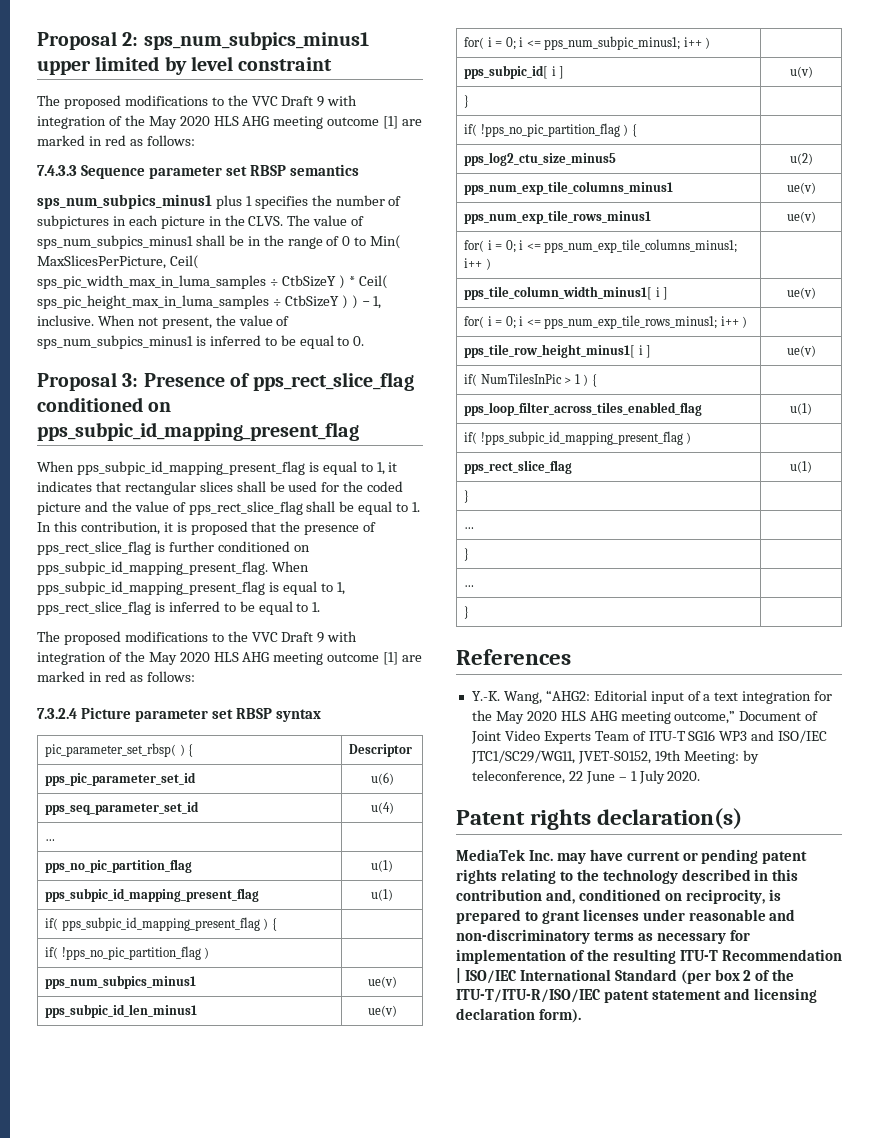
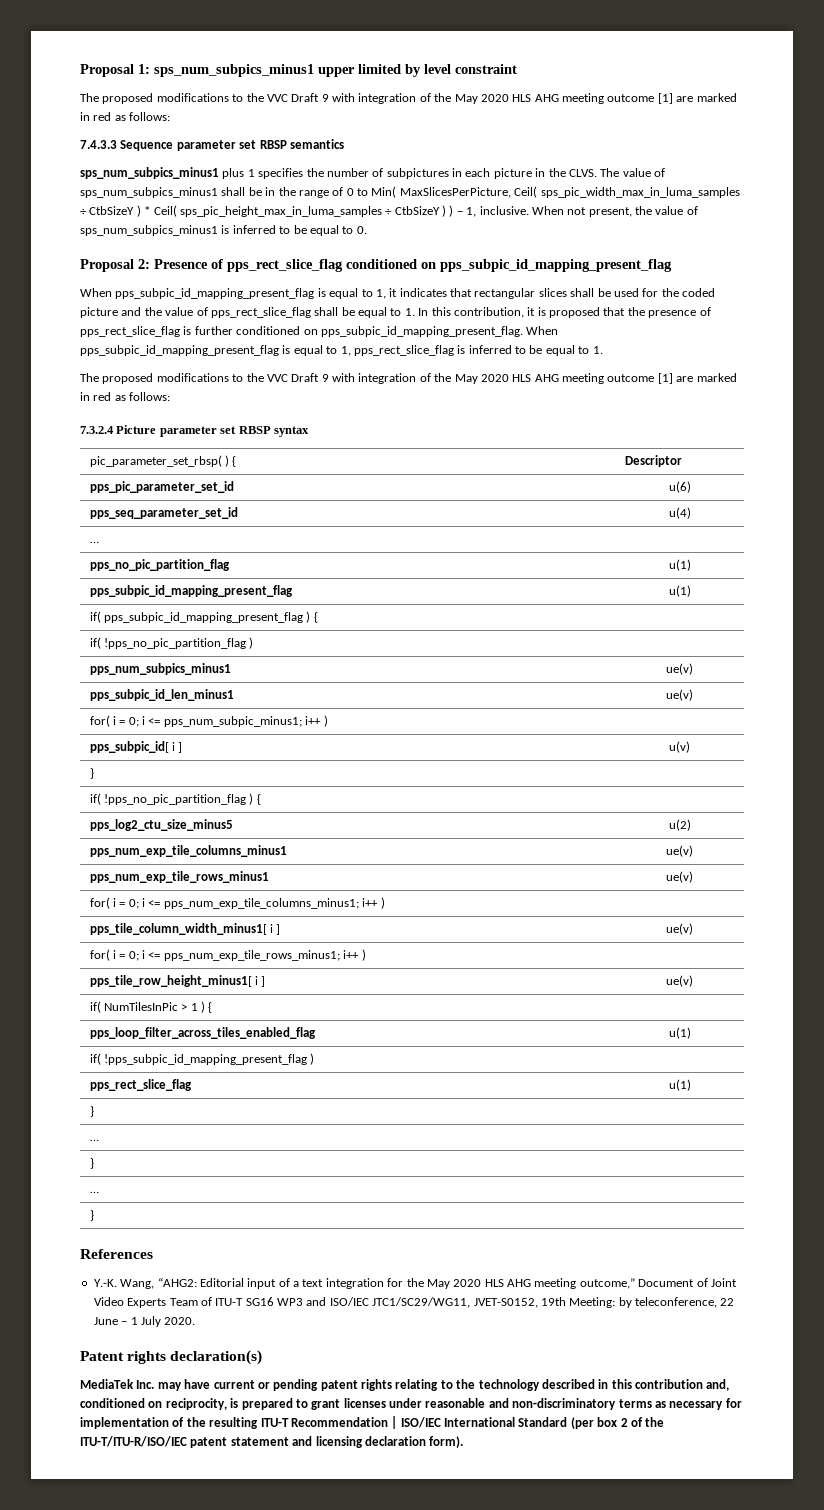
[37,31,139,50] Proposal 2: -> [80,64,150,77] Proposal 1:
[122,373,139,387] 3: -> [138,259,150,269] 2:

